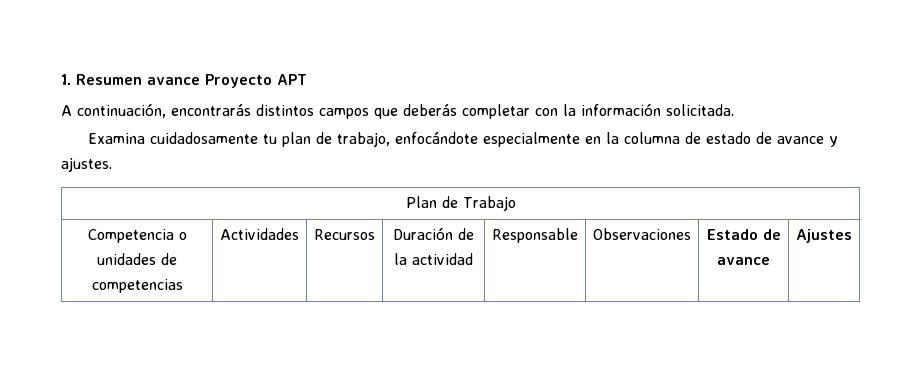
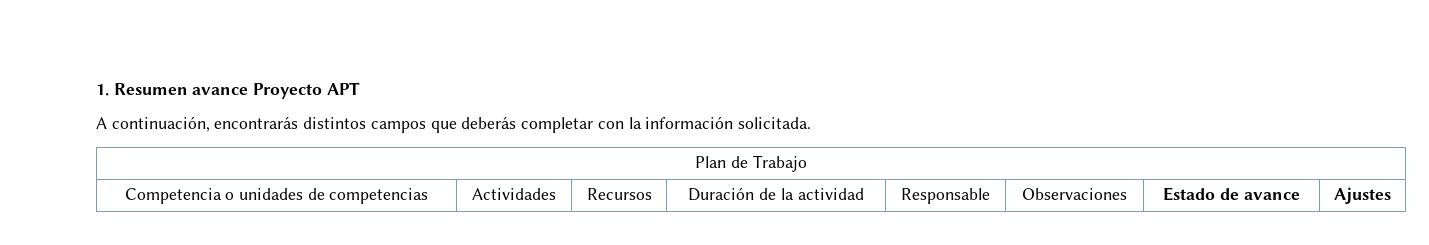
[88,132,839,147] [61,157,112,172] // Examina cuidadosamente tu plan de trabajo, enfocándote especialmente en la columna de estado de avance y ajustes. -> (811, 123) none

